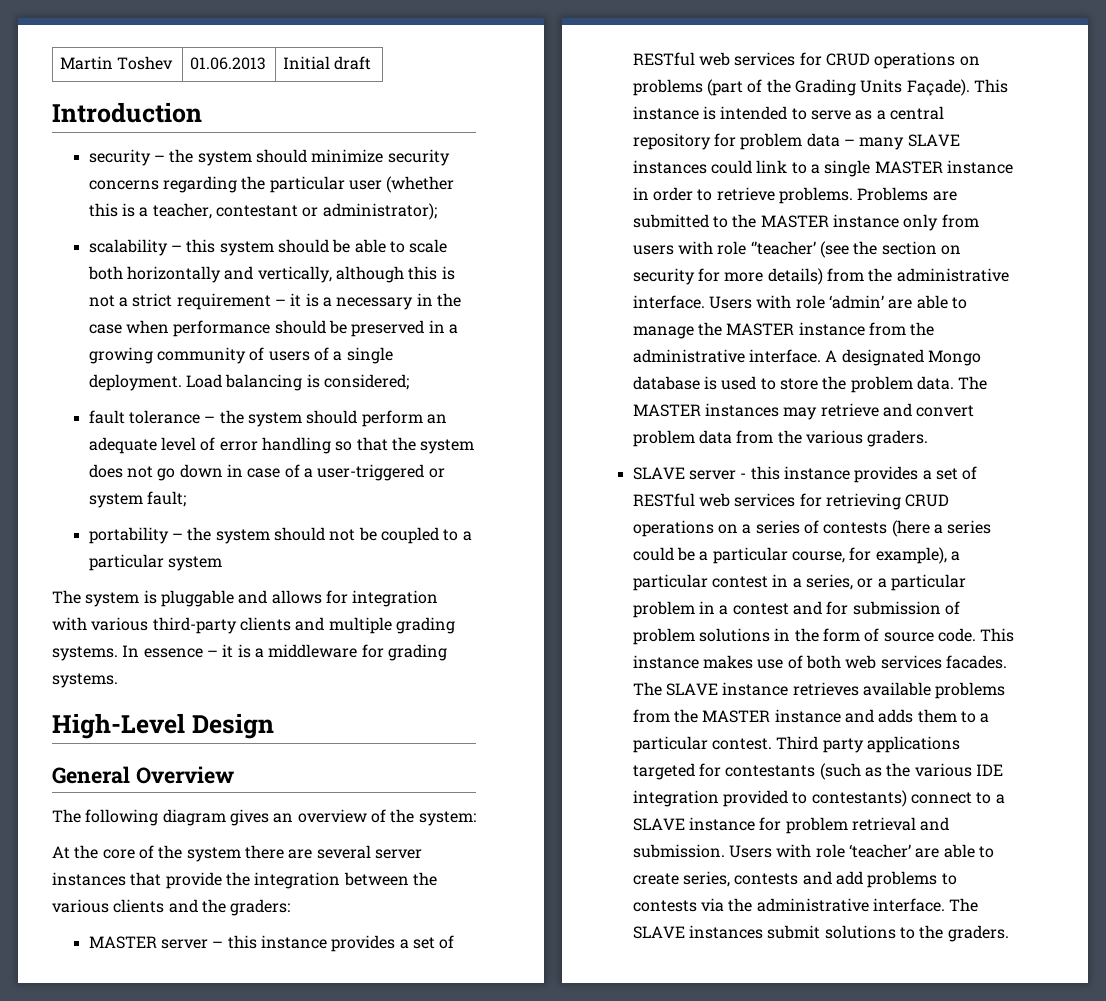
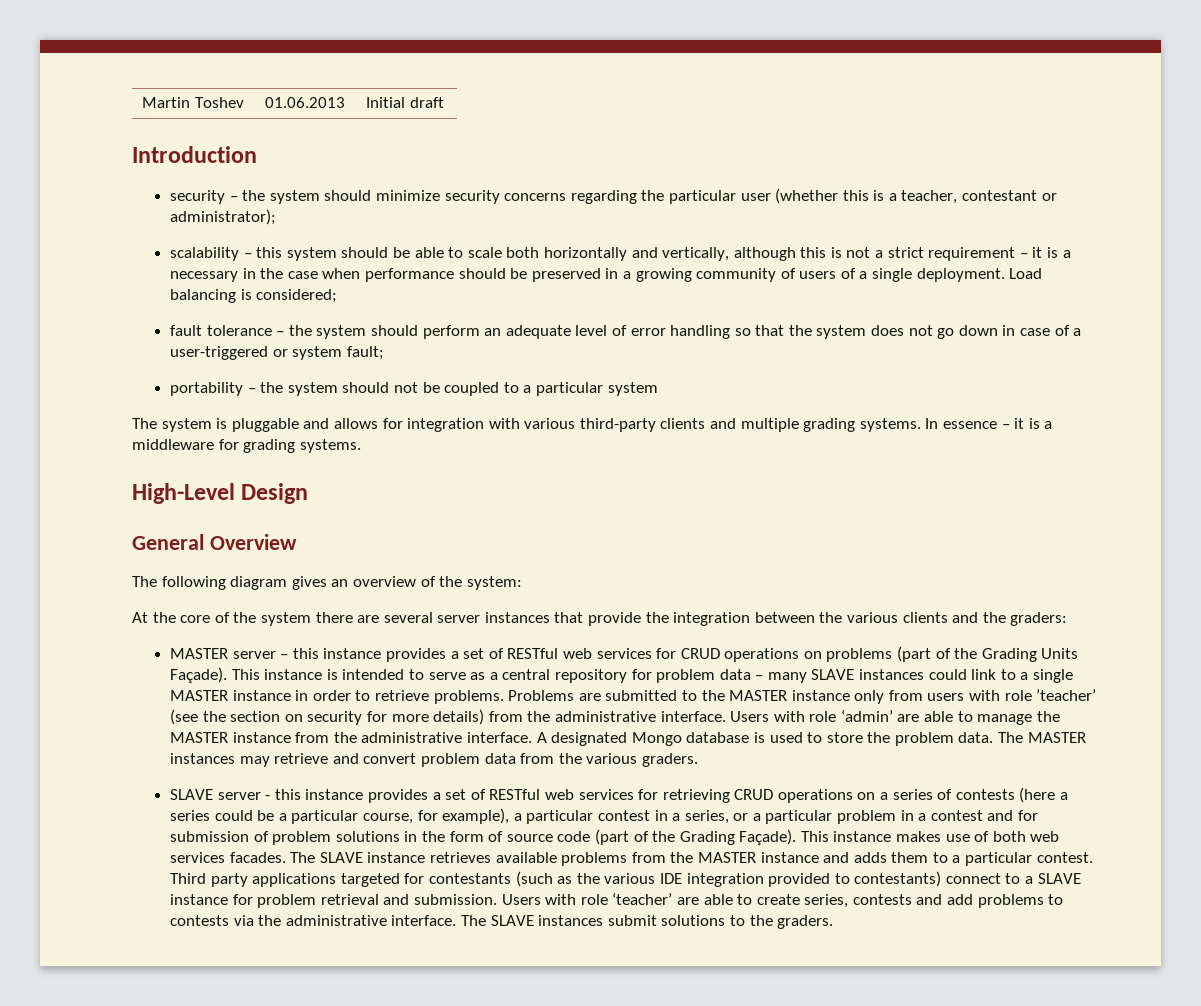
[750,241,816,255] ‘’teacher’ -> [1036,689,1097,701] ’teacher’
[937,628,976,642] code. -> [557,829,797,845] code (part of the Grading Façade).

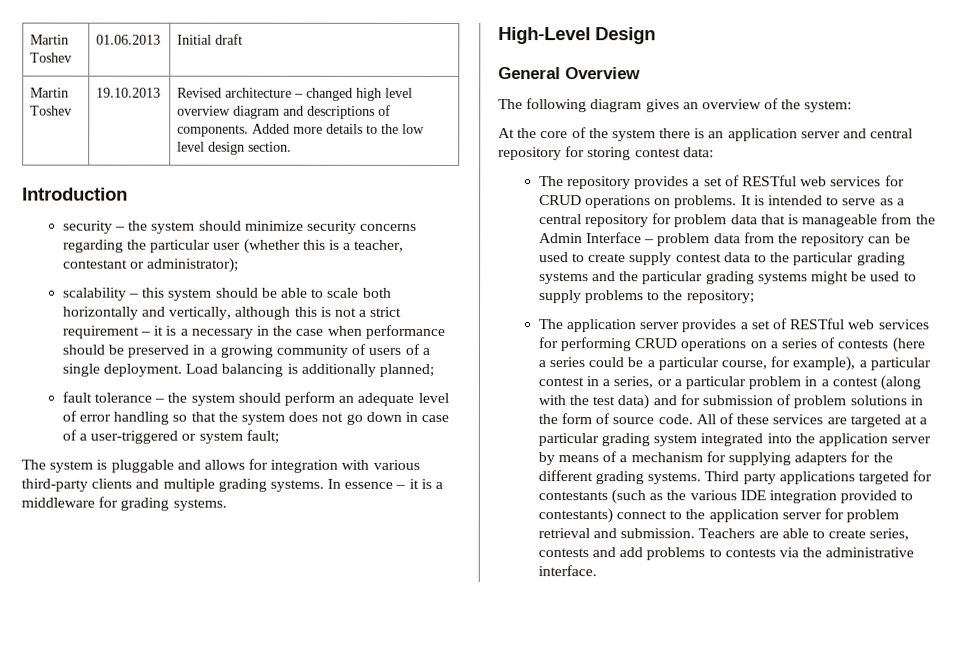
(444, 102) none -> [29,87,69,98] [29,105,72,116] [95,87,161,98] [176,87,413,101] [176,104,391,119] [176,123,425,137] [176,141,292,155] // Martin Toshev | 19.10.2013 | Revised architecture – changed high level overview diagram and descriptions of components. Added more details to the low level design section.
[256,289,338,303] considered; -> [300,363,434,377] additionally planned;
[170,382,658,396] // portability – the system should not be coupled to a particular system -> (279, 436) none
[357,612,1068,626] [170,648,382,659] are several server instances that provide the integration between the various clients and the graders: // MASTER server – this instance -> [694,128,914,142] [498,146,714,161] [538,176,632,190] is an application server and central repository for storing contest data: // The repository
[826,646,1079,662] [170,667,323,683] problems (part of the Grading Units Façade). This instance -> [674,195,752,209] problems. It
[755,669,1073,683] [170,689,1097,704] [170,709,1060,725] [170,732,1086,746] [170,753,698,767] [170,789,730,803] – many SLAVE instances could link to a single MASTER instance in order to retrieve problems. Problems are submitted to the MASTER instance only from users with role ’teacher’ (see the section on security for more details) from the administrative interface. Users with role ‘admin’ are able to manage the MASTER instance from the administrative interface. A designated Mongo database is used to store the problem data. The MASTER instances may retrieve and convert problem data from the various graders. // SLAVE server - this instance provides a set of RESTful web services for retrieving -> [760,213,936,228] [538,232,911,247] [538,252,906,266] [538,271,917,285] [538,290,755,304] [537,318,930,333] [537,337,632,352] that is manageable from the Admin Interface – problem data from the repository can be used to create supply contest data to the particular grading systems and the particular grading systems might be used to supply problems to the repository; // The application server provides a set of RESTful web services for performing
(983, 815) none -> [879,375,921,391] [537,394,650,410] (along with the test data)
[557,829,1060,845] [170,852,1093,866] code (part of the Grading Façade). This instance makes use of both web services facades. The SLAVE instance retrieves available problems from the MASTER instance and adds them to a particular contest. -> [657,413,928,428] [537,433,932,447] [537,451,893,466] [537,470,702,485] code. All of these services are targeted at a particular grading system integrated into the application server by means of a mechanism for supplying adapters for the different grading systems.
[1025,873,1081,884] [170,894,229,905] a SLAVE instance -> [685,509,822,523] the application server
[501,892,673,905] Users with role ‘teacher’ -> [698,528,756,539] Teachers
[460,915,834,929] The SLAVE instances submit solutions to the graders. -> (597, 571) none

